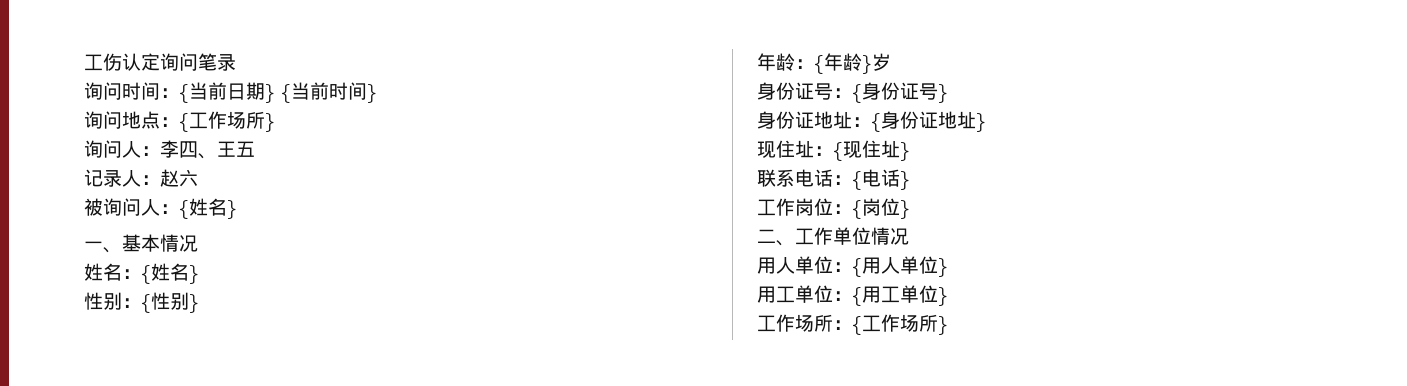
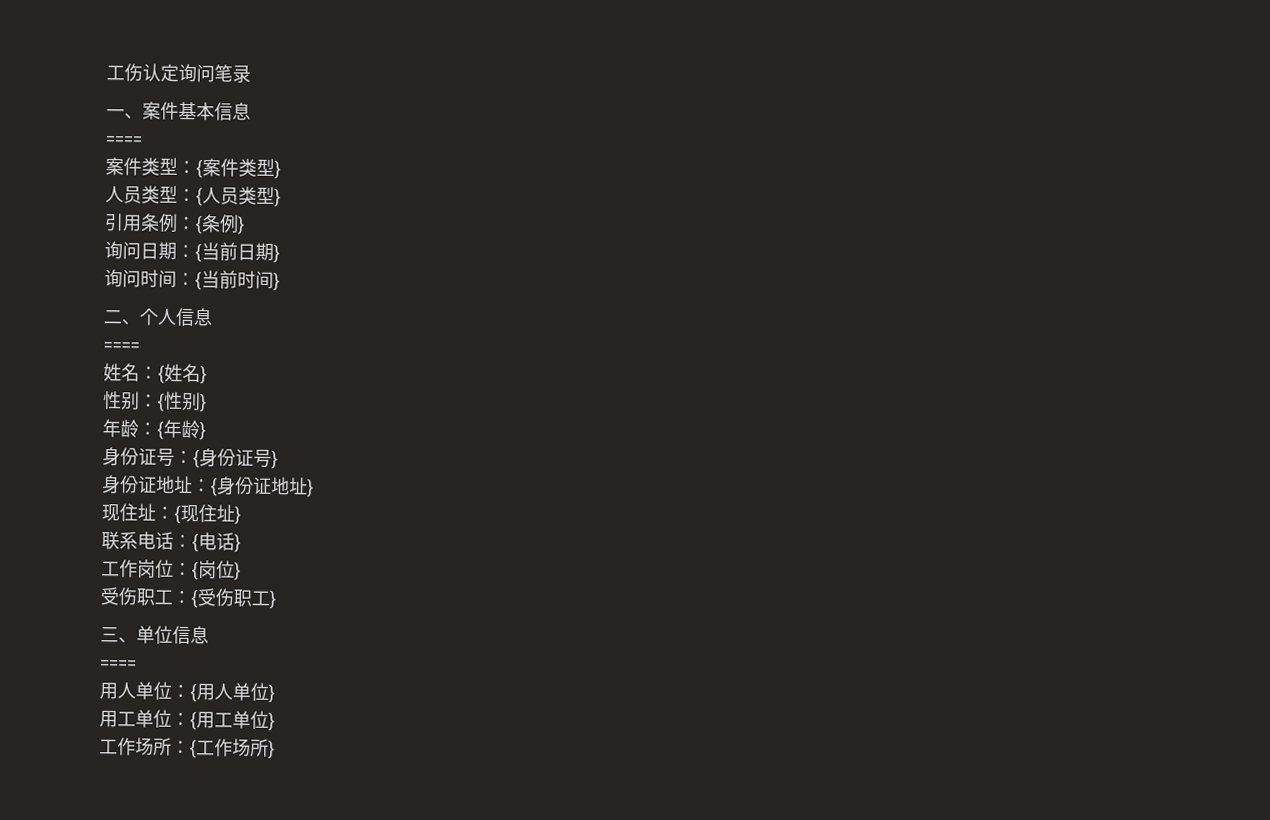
(236, 62) none -> [106,101,251,121] [105,135,143,146] [105,157,281,180] [105,185,281,208] [104,213,245,235] [104,241,280,264] // 一、案件基本信息 // ==== // 案件类型：{案件类型} // 人员类型：{人员类型} // 引用条例：{条例} // 询问日期：{当前日期}
[227,82,377,103] [84,111,275,132] [84,140,255,159] [84,169,198,187] [84,198,237,219] [84,234,198,253] 日期} {当前时间} // 询问地点：{工作场所} // 询问人：李四、王五 // 记录人：赵六 // 被询问人：{姓名} // 一、基本情况 -> [237,270,280,292] [103,307,213,327] [103,341,140,352] 时间} // 二、个人信息 // ====
[872,53,891,71] 岁 -> (206, 431) none
[757,227,909,246] 二、工作单位情况 -> [100,587,276,609] [100,625,209,645] [100,659,137,670] 受伤职工：{受伤职工} // 三、单位信息 // ====

